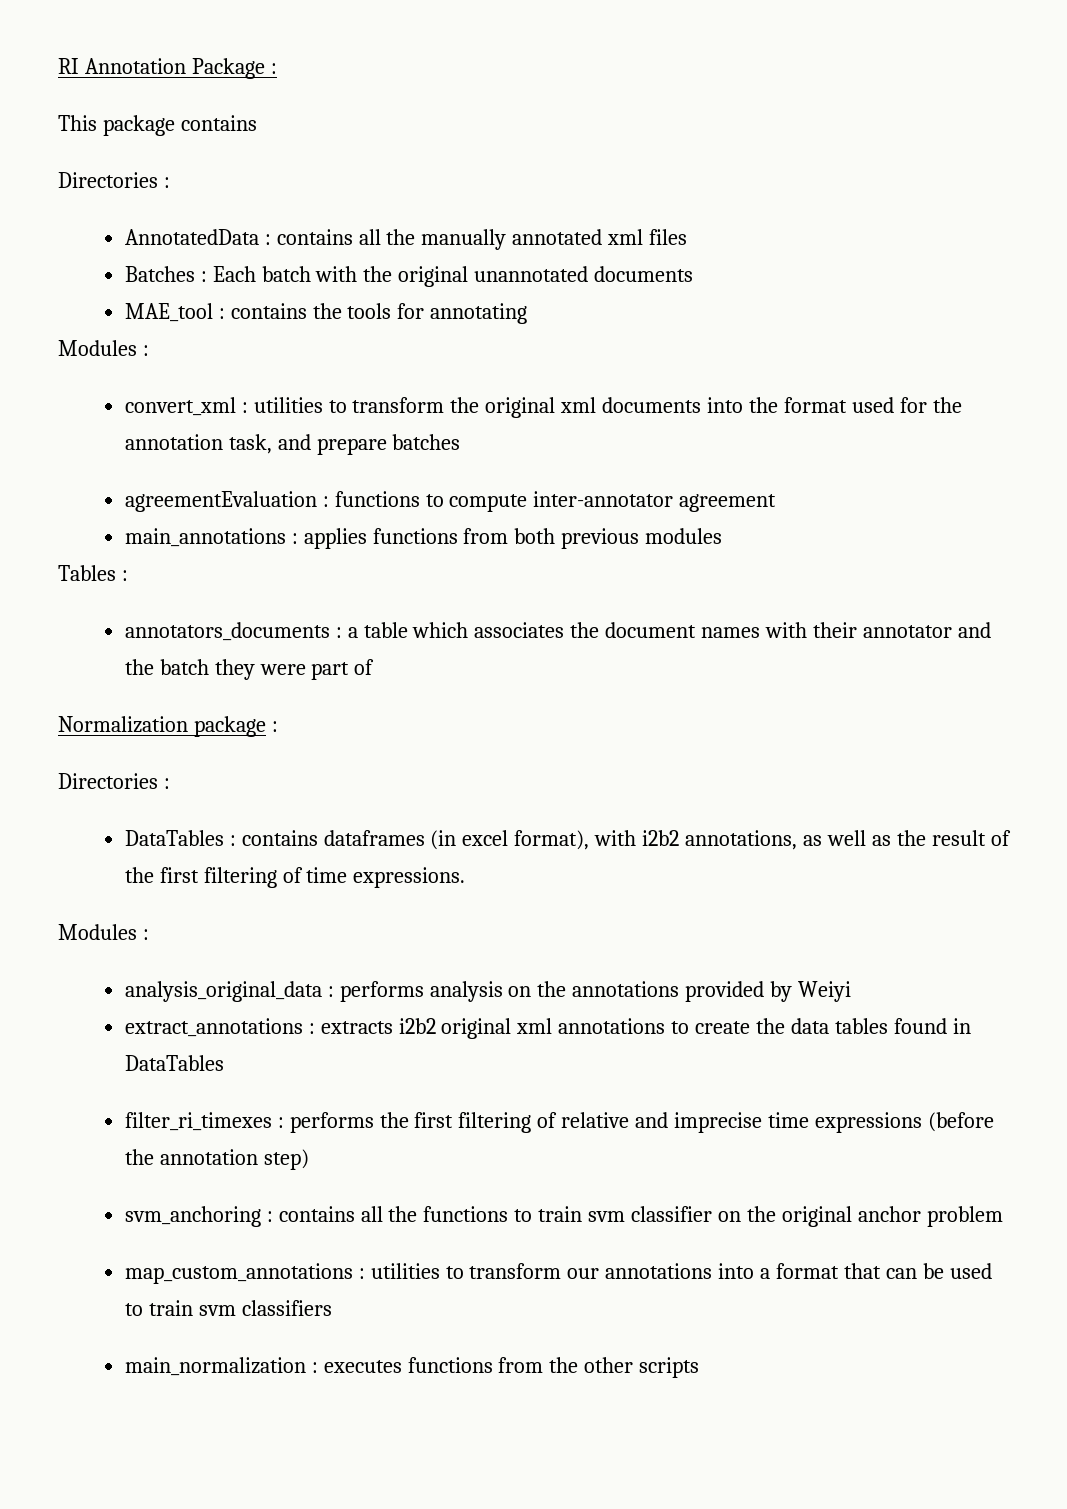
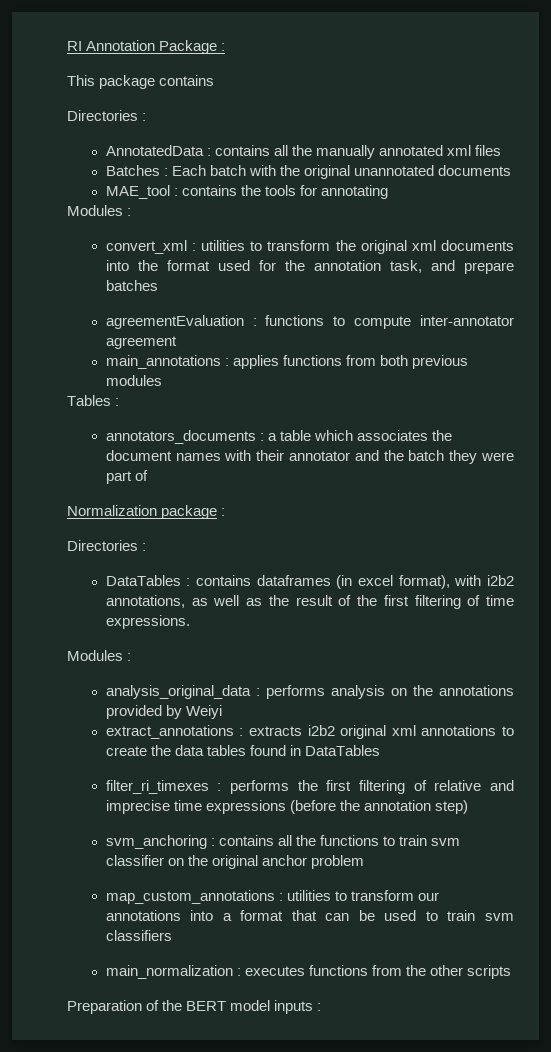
(700, 1367) none -> [67,1000,322,1014] // Preparation of the BERT model inputs :

